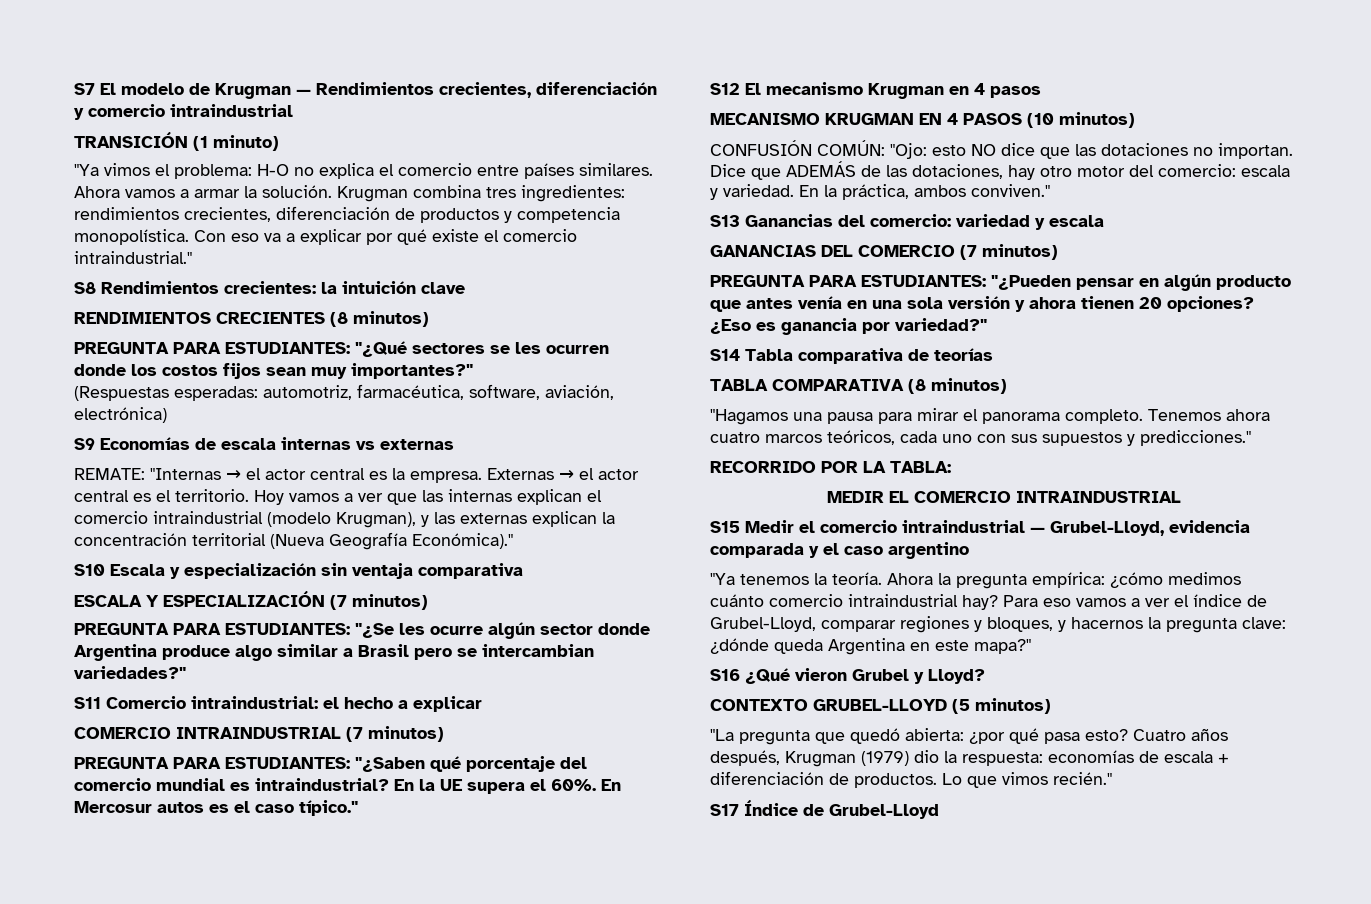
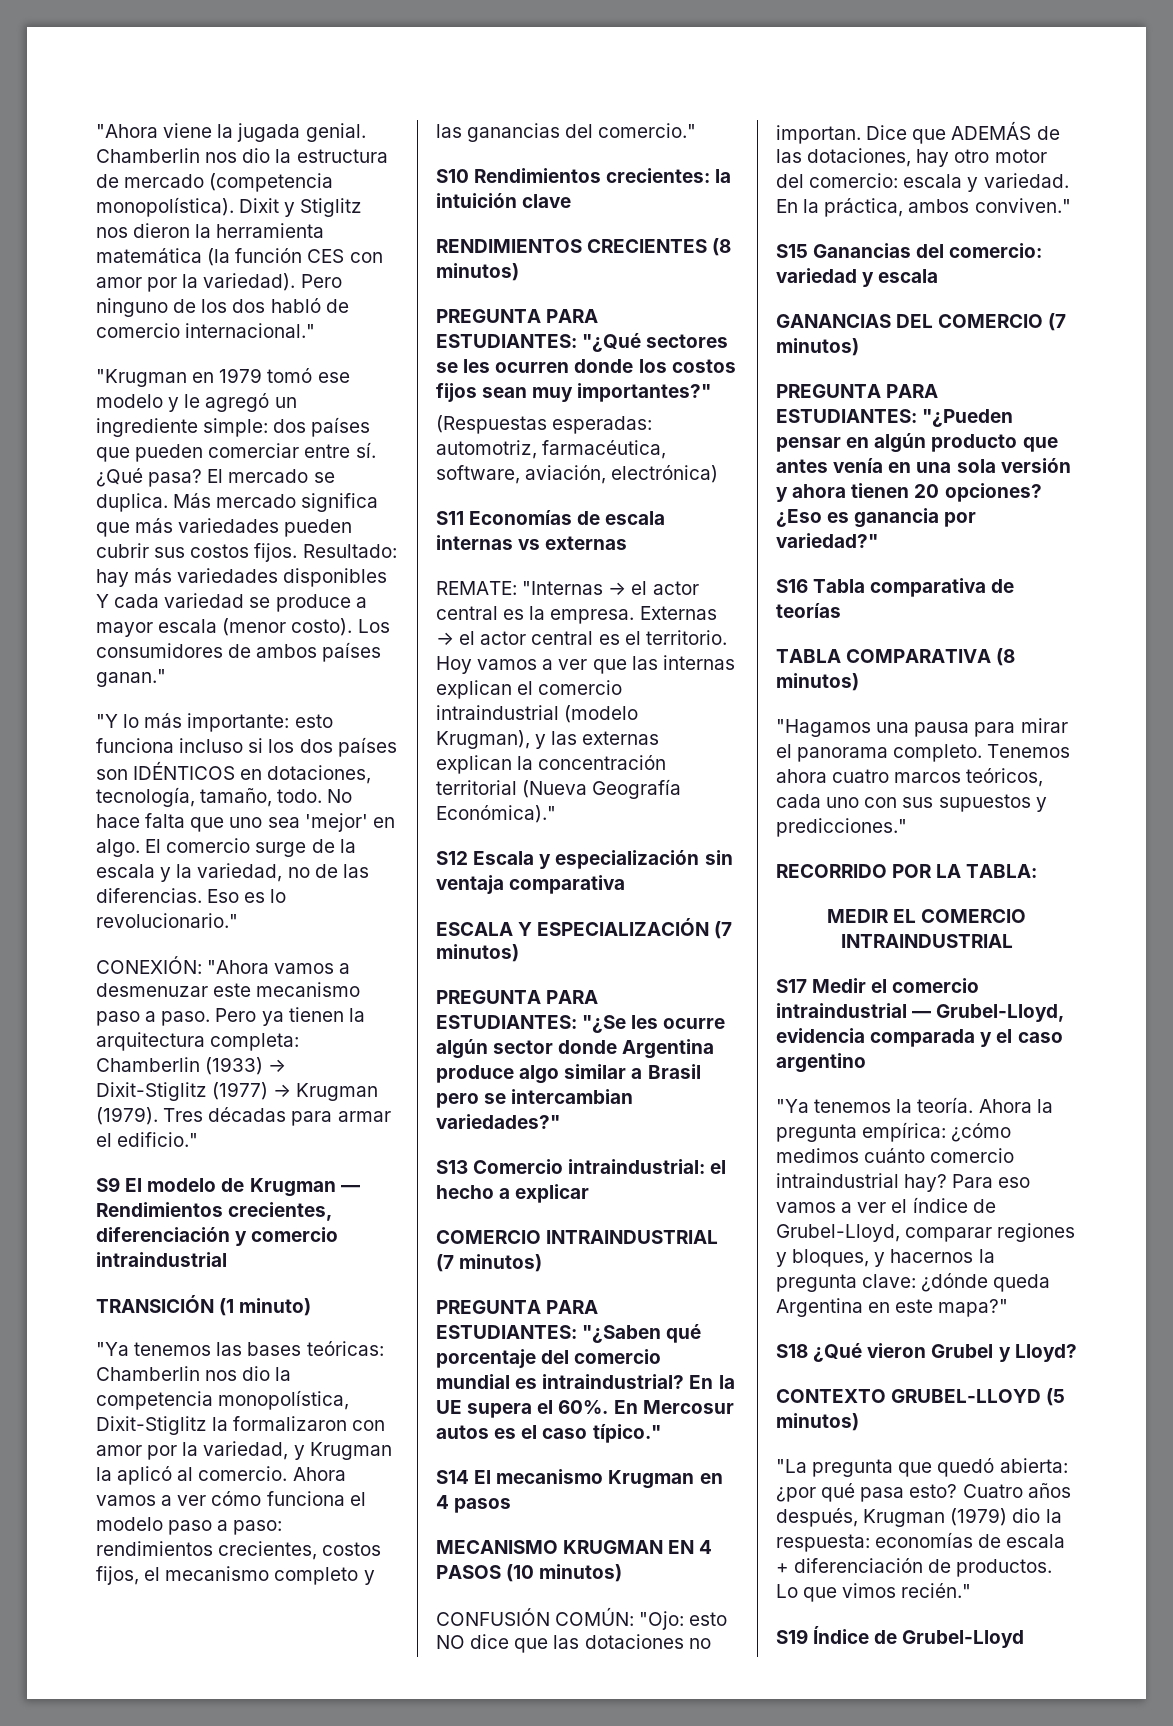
[74,83,95,95] S7 -> [96,123,366,142] [96,148,388,163] [96,173,334,192] [96,197,363,217] [96,223,325,238] [96,248,383,266] [96,273,342,292] [96,298,349,317] [96,323,316,338] [96,368,350,387] [96,393,297,412] [96,417,371,437] [96,442,376,462] [96,468,335,487] [96,493,379,512] [96,518,353,537] [96,543,397,562] [96,568,388,587] [96,593,367,612] [96,618,390,637] [96,642,382,662] [96,669,166,687] [96,713,333,732] [96,737,397,757] [96,761,372,784] [96,787,353,807] [96,813,395,832] [96,838,356,857] [96,863,369,882] [96,888,287,903] [96,913,238,928] [96,956,351,974] [96,982,361,997] [96,1007,365,1026] [96,1032,300,1051] [96,1057,287,1075] [96,1082,379,1101] [96,1107,391,1126] [96,1132,199,1147] [96,1177,120,1192] "Ahora viene la jugada genial. Chamberlin nos dio la estructura de mercado (competencia monopolística). Dixit y Stiglitz nos dieron la herramienta matemática (la función CES con amor por la variedad). Pero ninguno de los dos habló de comercio internacional." // "Krugman en 1979 tomó ese modelo y le agregó un ingrediente simple: dos países que pueden comerciar entre sí. ¿Qué pasa? El mercado se duplica. Más mercado significa que más variedades pueden cubrir sus costos fijos. Resultado: hay más variedades disponibles Y cada variedad se produce a mayor escala (menor costo). Los consumidores de ambos países ganan." // "Y lo más importante: esto funciona incluso si los dos países son IDÉNTICOS en dotaciones, tecnología, tamaño, todo. No hace falta que uno sea 'mejor' en algo. El comercio surge de la escala y la variedad, no de las diferencias. Eso es lo revolucionario." // CONEXIÓN: "Ahora vamos a desmenuzar este mecanismo paso a paso. Pero ya tienen la arquitectura completa: Chamberlin (1933) → Dixit-Stiglitz (1977) → Krugman (1979). Tres décadas para armar el edificio." // S9
[104,163,653,179] [74,185,625,202] [74,206,620,223] [74,229,577,245] [74,251,192,264] [74,282,96,294] vimos el problema: H-O no explica el comercio entre países similares. Ahora vamos a armar la solución. Krugman combina tres ingredientes: rendimientos crecientes, diferenciación de productos y competencia monopolística. Con eso va a explicar por qué existe el comercio intraindustrial." // S8 -> [134,1341,384,1356] [96,1366,292,1381] [96,1390,350,1410] [96,1416,386,1435] [96,1441,392,1460] [96,1466,346,1485] [96,1491,366,1506] [96,1517,283,1535] [96,1541,382,1560] [96,1566,375,1585] [436,123,697,142] [436,169,469,183] tenemos las bases teóricas: Chamberlin nos dio la competencia monopolística, Dixit-Stiglitz la formalizaron con amor por la variedad, y Krugman la aplicó al comercio. Ahora vamos a ver cómo funciona el modelo paso a paso: rendimientos crecientes, costos fijos, el mecanismo completo y las ganancias del comercio." // S10
[74,438,95,450] S9 -> [436,511,464,525] S11
[74,564,105,576] S10 -> [436,851,468,865] S12
[74,697,101,709] S11 -> [436,1160,468,1174] S13
[710,83,740,95] S12 -> [436,1470,469,1484] S14
[710,215,740,227] S13 -> [776,244,808,258] S15
[710,349,740,361] S14 -> [776,579,808,593] S16
[710,521,740,533] S15 -> [776,979,807,993] S17
[710,669,740,681] S16 -> [776,1344,808,1358] S18
[710,804,739,816] S17 -> [776,1629,808,1644] S19

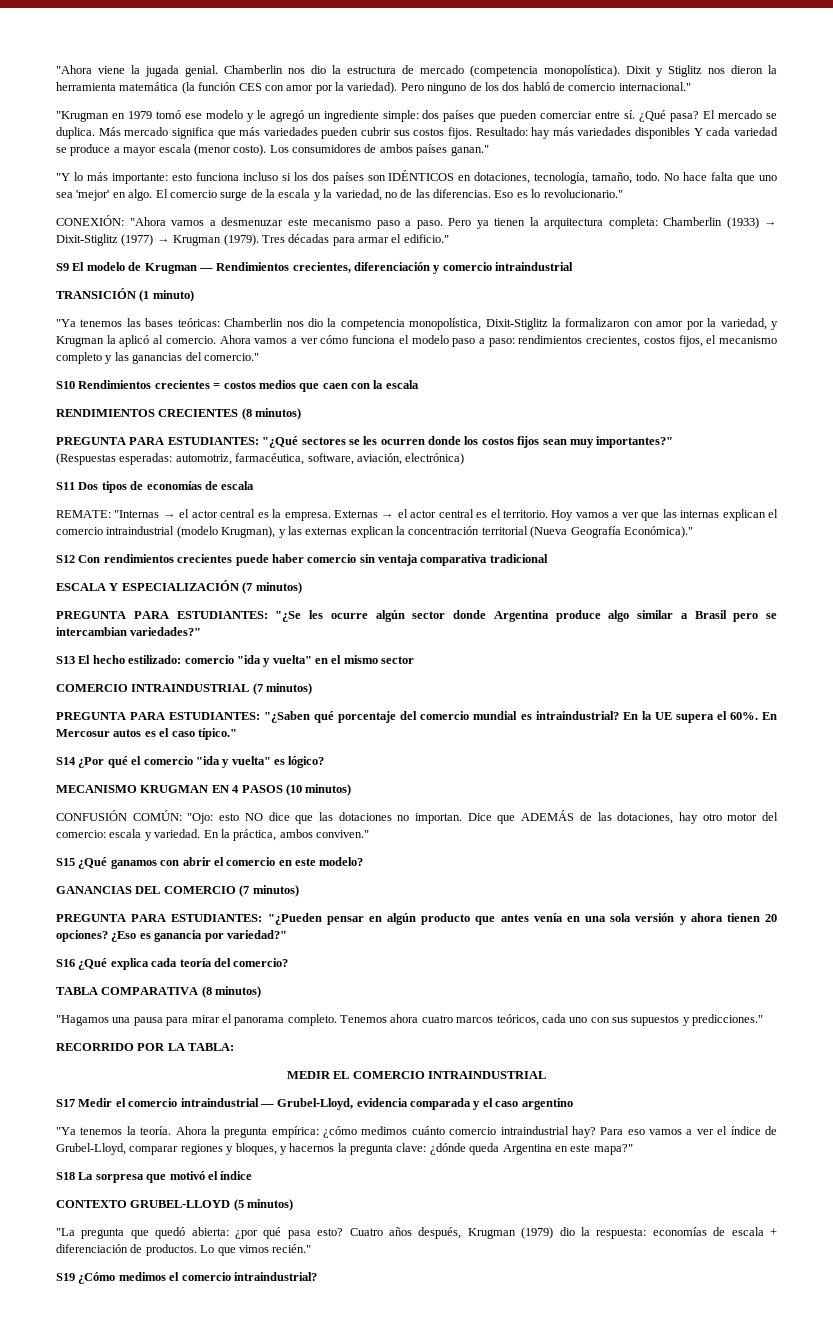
[606,168,732,183] [436,193,572,208] crecientes: la intuición clave -> [154,380,419,392] crecientes = costos medios que caen con la escala
[469,510,666,525] [436,535,628,550] Economías de escala internas vs externas -> [78,481,255,493] Dos tipos de economías de escala
[473,850,700,869] Escala y especialización -> [78,554,357,566] Con rendimientos crecientes puede haber comercio
(626, 884) none -> [489,554,548,563] tradicional
[473,1159,727,1174] [436,1184,590,1203] Comercio intraindustrial: el hecho a explicar -> [78,655,415,667] El hecho estilizado: comercio "ida y vuelta" en el mismo sector
[474,1469,723,1489] [436,1495,512,1513] El mecanismo Krugman en 4 pasos -> [78,756,325,768] ¿Por qué el comercio "ida y vuelta" es lógico?
[813,243,1043,258] [776,268,939,287] Ganancias del comercio: variedad y escala -> [78,857,364,869] ¿Qué ganamos con abrir el comercio en este modelo?
[813,578,1015,597] [776,603,841,618] Tabla comparativa de teorías -> [78,958,289,970] ¿Qué explica cada teoría del comercio?
[813,1343,1077,1362] ¿Qué vieron Grubel y Lloyd? -> [78,1171,253,1183] La sorpresa que motivó el índice
[813,1626,1025,1648] Índice de Grubel-Lloyd -> [78,1272,317,1284] ¿Cómo medimos el comercio intraindustrial?

